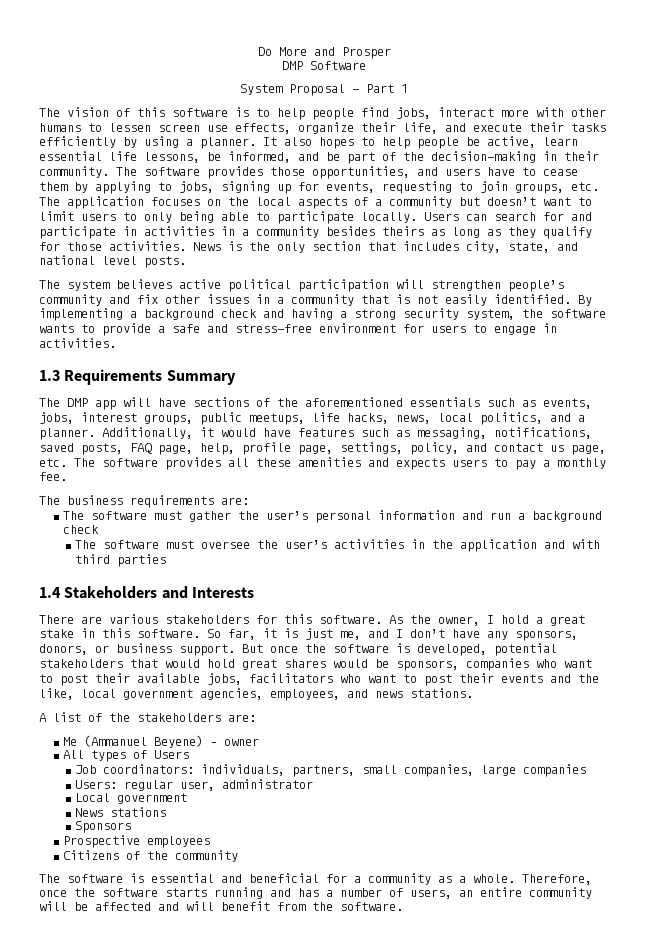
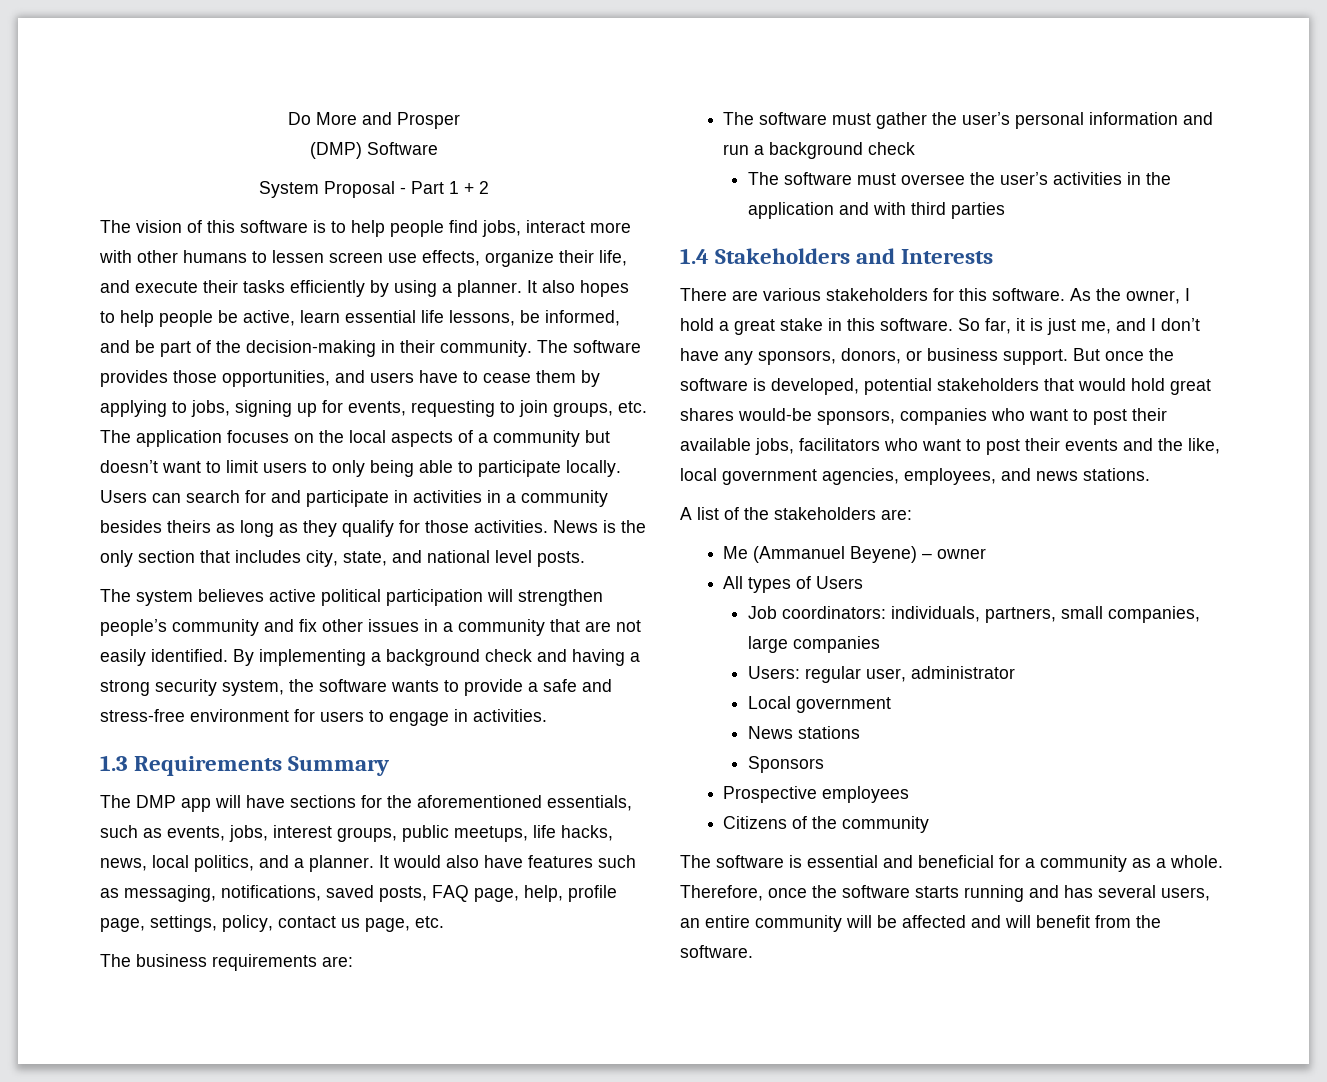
[282,61,303,70] DMP -> [309,142,362,159] (DMP)
(408, 88) none -> [463,181,489,194] + 2
[396,294,410,304] is -> [585,621,611,632] are
[256,398,270,407] of -> [361,795,382,808] for
[410,397,480,407] essentials -> [547,795,632,811] essentials,
[102,427,256,439] Additionally, it would -> [379,855,479,868] It would also
[466,443,487,452] and -> (273, 923) none
[74,457,606,470] [39,472,67,481] The software provides all these amenities and expects users to pay a monthly fee. -> (444, 922) none
[333,659,389,668] would be -> [738,408,812,421] would-be
[326,888,403,897] a number of -> [1098,885,1156,898] several

